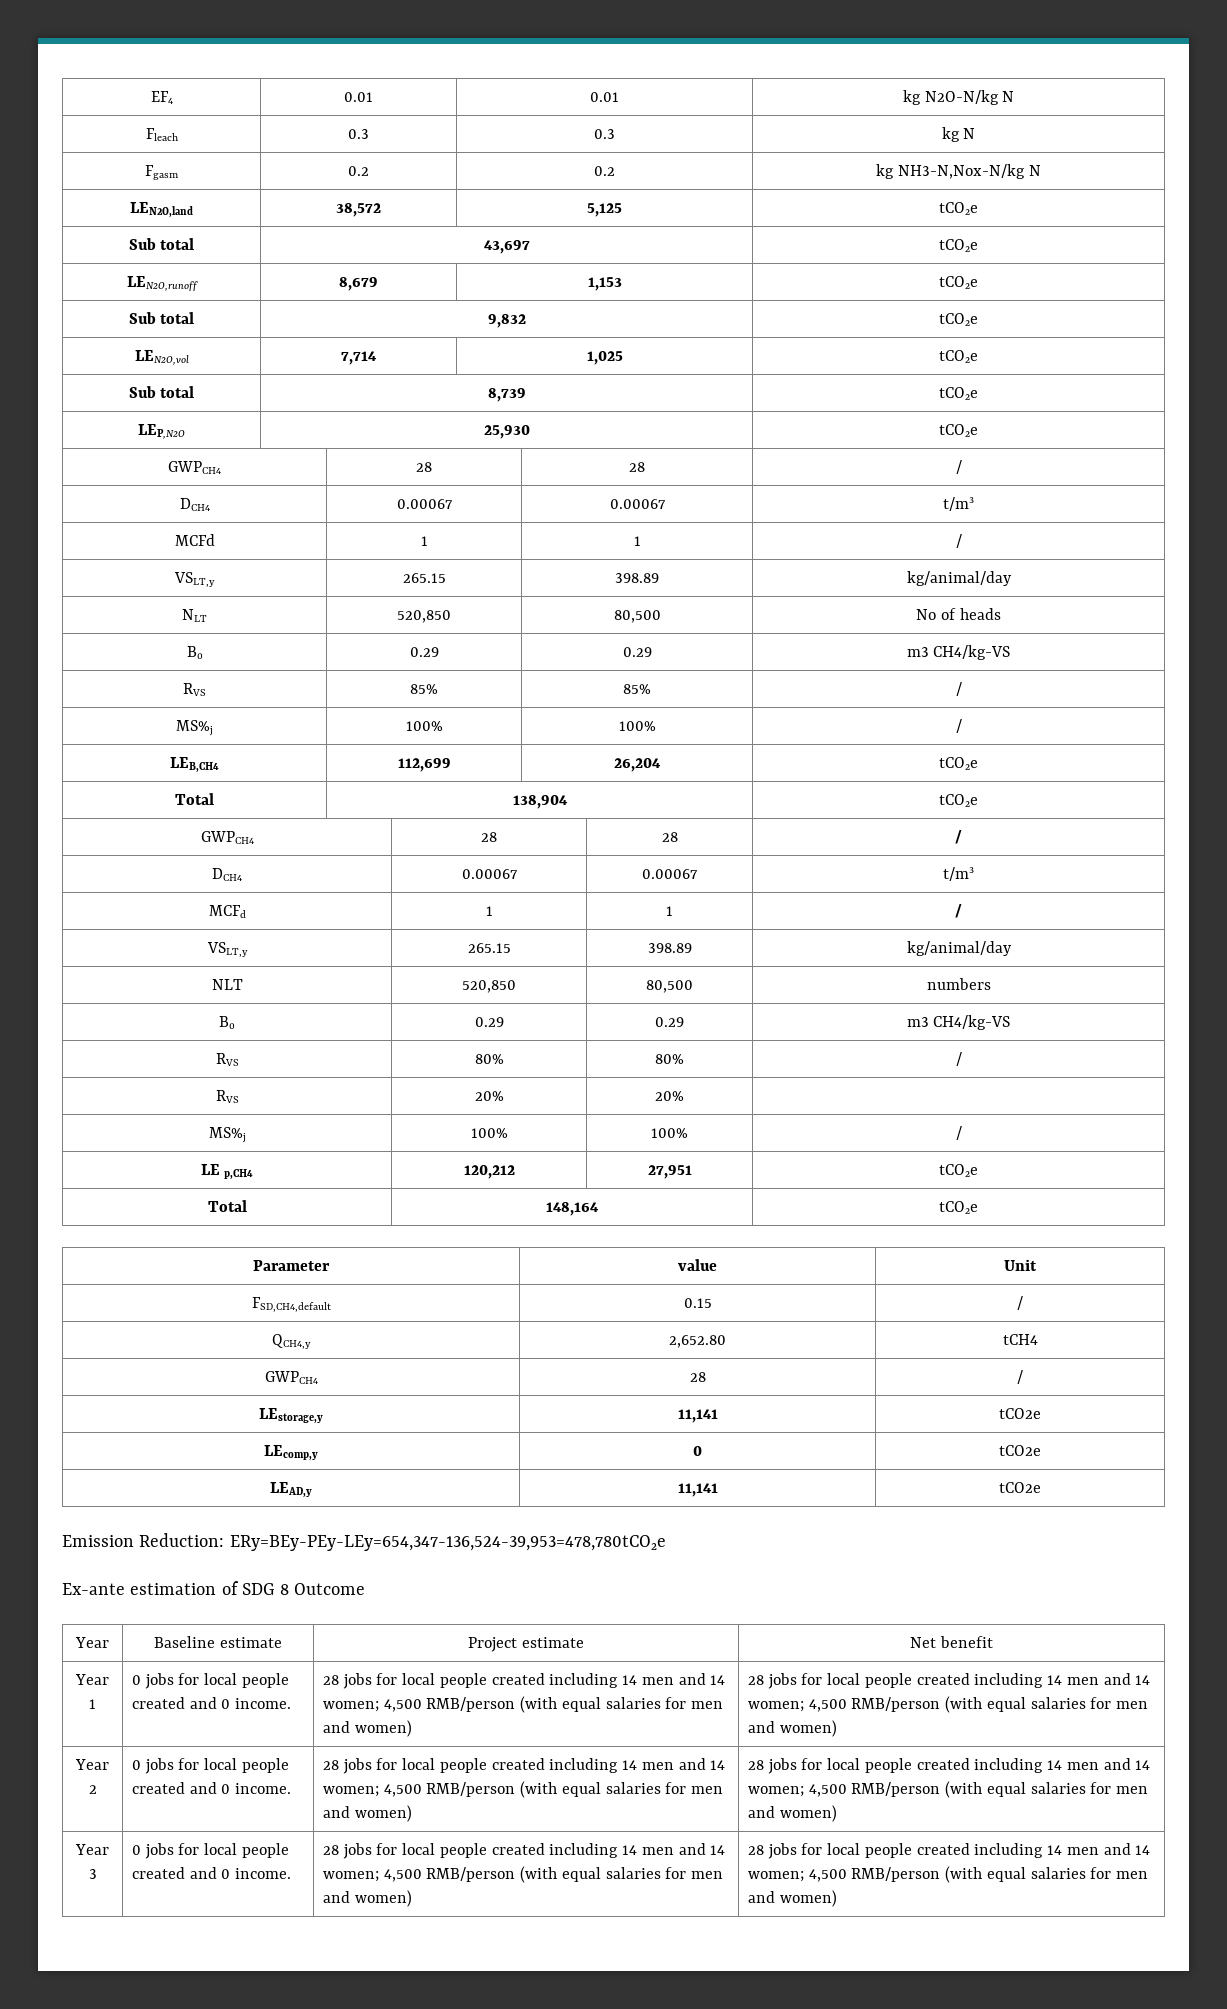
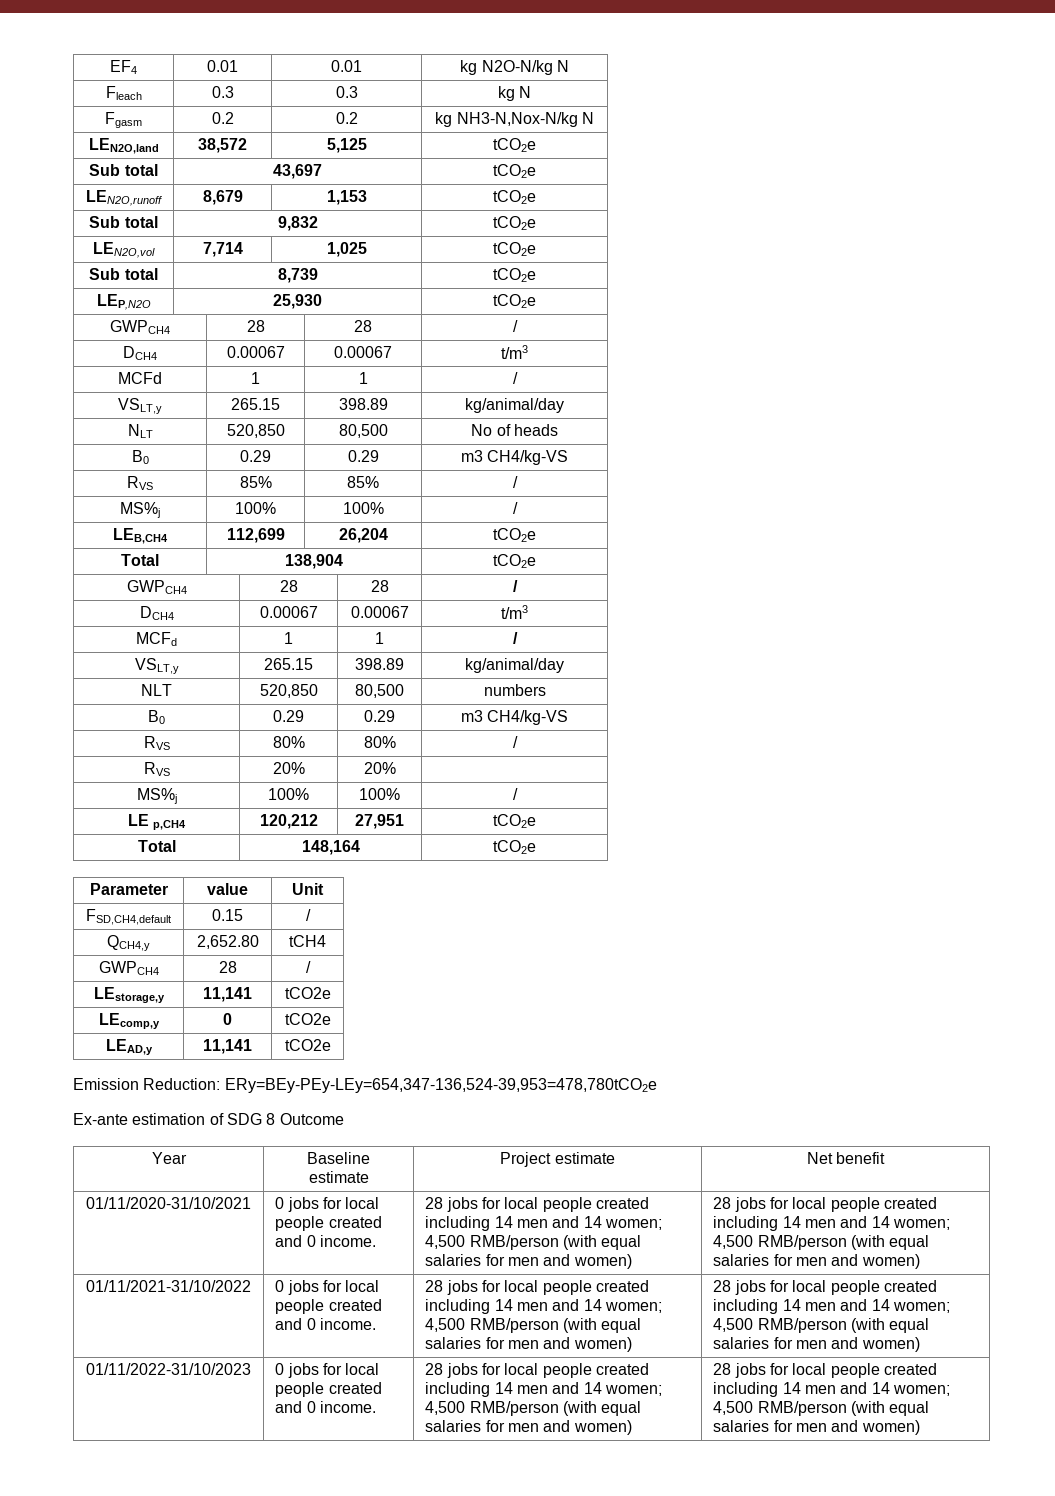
[75,1674,109,1685] [89,1699,96,1709] Year 1 -> [86,1197,251,1209] 01/11/2020-31/10/2021
[75,1759,109,1770] [88,1785,97,1794] Year 2 -> [86,1280,251,1292] 01/11/2021-31/10/2022
[75,1844,109,1855] [88,1869,97,1879] Year 3 -> [86,1363,251,1375] 01/11/2022-31/10/2023

